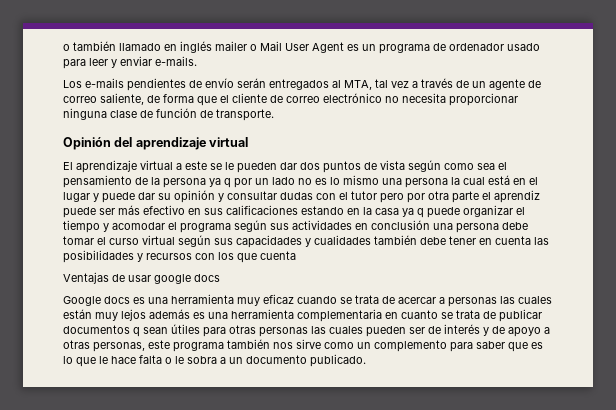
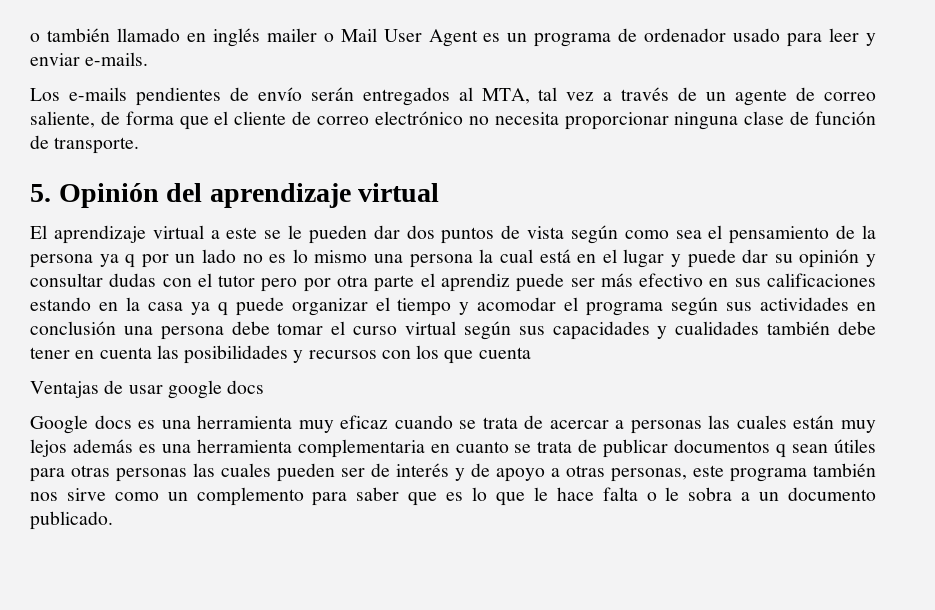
(274, 115) none -> [30,184,51,202] 5.

